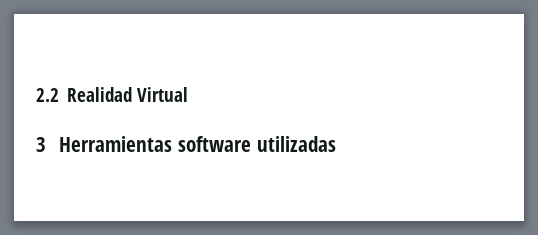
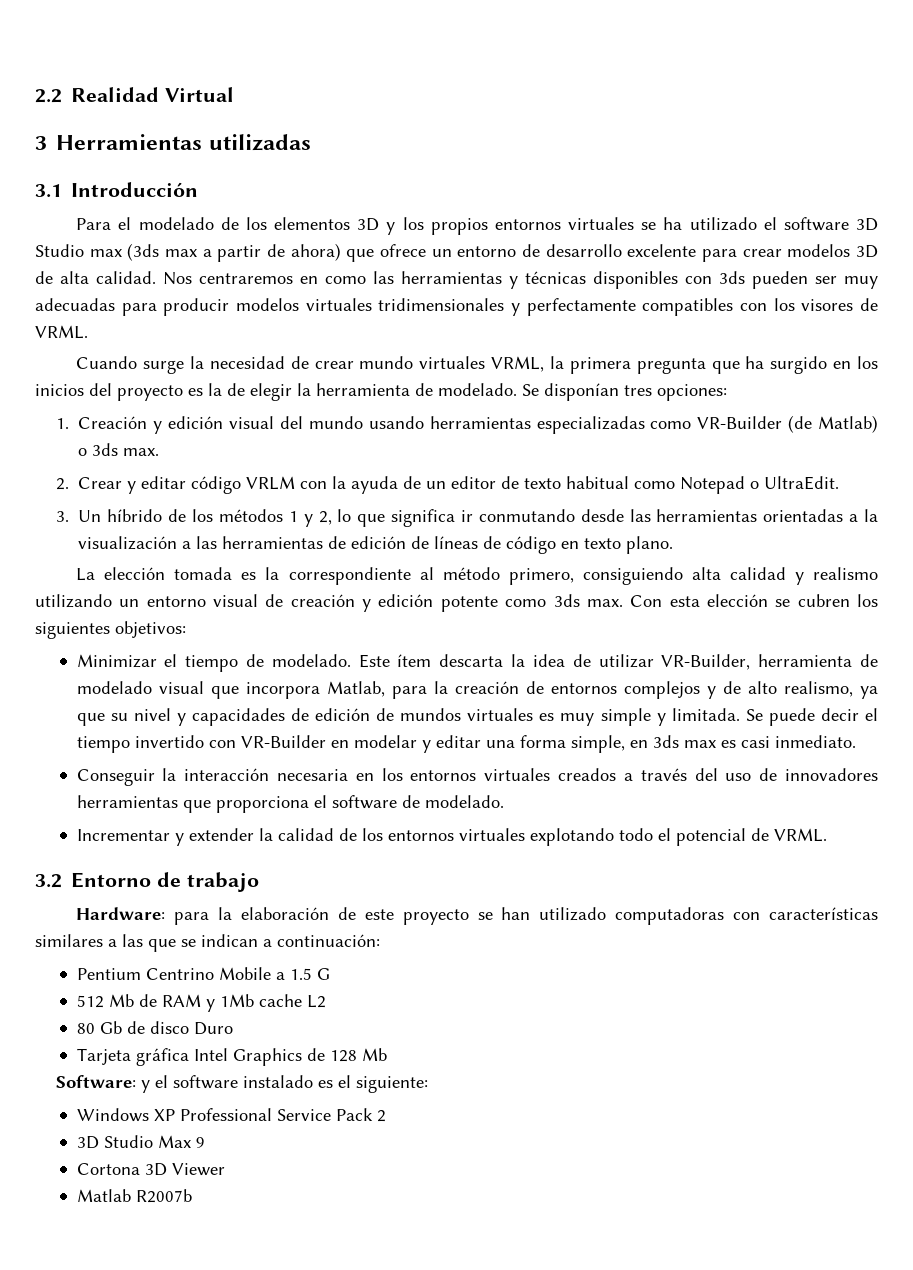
[178,136,336,152] software utilizadas -> [208,134,311,151] [35,182,199,198] [76,217,878,235] [35,243,878,262] [35,271,878,289] [35,298,878,316] [35,325,88,339] [76,356,879,374] [35,383,727,401] [56,415,878,434] [78,443,160,456] [56,476,840,494] [56,509,878,527] [78,536,674,554] [76,567,878,585] [35,594,879,612] [35,621,186,639] [76,654,878,672] [76,681,878,699] [76,708,878,726] [76,735,856,753] [76,768,878,786] [76,795,504,813] [76,828,827,846] [35,872,259,892] [76,907,879,925] [35,934,380,952] [76,967,330,980] [76,994,326,1012] [76,1021,233,1035] [76,1048,387,1066] [56,1075,429,1093] [76,1108,386,1122] [76,1135,205,1149] [76,1163,225,1176] [76,1189,192,1203] utilizadas // 3.1 Introducción // Para el modelado de los elementos 3D y los propios entornos virtuales se ha utilizado el software 3D Studio max (3ds max a partir de ahora) que ofrece un entorno de desarrollo excelente para crear modelos 3D de alta calidad. Nos centraremos en como las herramientas y técnicas disponibles con 3ds pueden ser muy adecuadas para producir modelos virtuales tridimensionales y perfectamente compatibles con los visores de VRML. // Cuando surge la necesidad de crear mundo virtuales VRML, la primera pregunta que ha surgido en los inicios del proyecto es la de elegir la herramienta de modelado. Se disponían tres opciones: // 1. Creación y edición visual del mundo usando herramientas especializadas como VR-Builder (de Matlab) o 3ds max. // 2. Crear y editar código VRLM con la ayuda de un editor de texto habitual como Notepad o UltraEdit. // 3. Un híbrido de los métodos 1 y 2, lo que significa ir conmutando desde las herramientas orientadas a la visualización a las herramientas de edición de líneas de código en texto plano. // La elección tomada es la correspondiente al método primero, consiguiendo alta calidad y realismo utilizando un entorno visual de creación y edición potente como 3ds max. Con esta elección se cubren los siguientes objetivos: // Minimizar el tiempo de modelado. Este ítem descarta la idea de utilizar VR-Builder, herramienta de modelado visual que incorpora Matlab, para la creación de entornos complejos y de alto realismo, ya que su nivel y capacidades de edición de mundos virtuales es muy simple y limitada. Se puede decir el tiempo invertido con VR-Builder en modelar y editar una forma simple, en 3ds max es casi inmediato. // Conseguir la interacción necesaria en los entornos virtuales creados a través del uso de innovadores herramientas que proporciona el software de modelado. // Incrementar y extender la calidad de los entornos virtuales explotando todo el potencial de VRML. // 3.2 Entorno de trabajo // Hardware: para la elaboración de este proyecto se han utilizado computadoras con características similares a las que se indican a continuación: // Pentium Centrino Mobile a 1.5 G // 512 Mb de RAM y 1Mb cache L2 // 80 Gb de disco Duro // Tarjeta gráfica Intel Graphics de 128 Mb // Software: y el software instalado es el siguiente: // Windows XP Professional Service Pack 2 // 3D Studio Max 9 // Cortona 3D Viewer // Matlab R2007b

